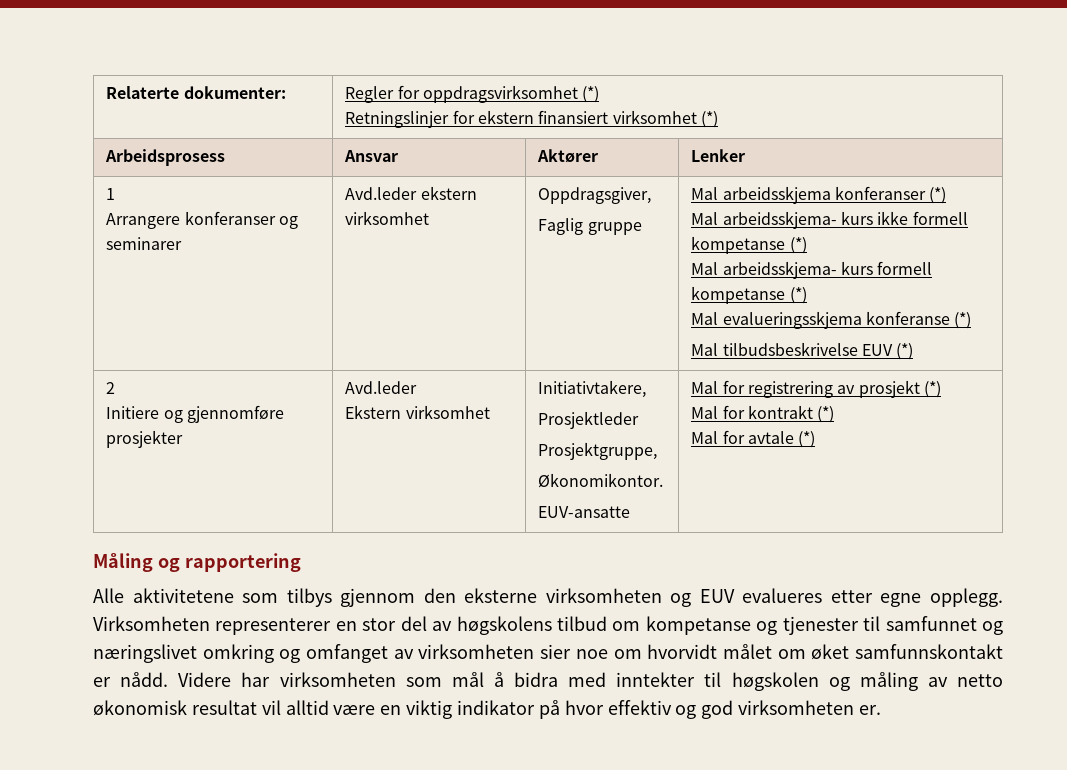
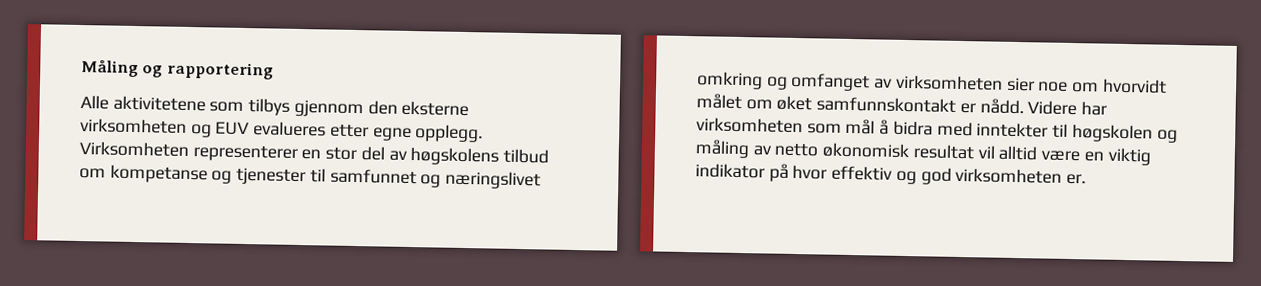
[106,86,286,99] [345,85,600,103] [345,110,718,128] [105,149,226,166] [344,150,399,162] [537,149,599,163] [691,149,746,162] [106,188,116,200] [106,211,299,229] [106,237,183,250] [345,186,477,200] [345,211,430,225] [538,187,652,204] [538,218,642,235] [691,186,947,204] [691,211,968,229] [691,236,807,254] [691,261,933,279] [691,286,807,304] [691,311,972,329] [691,342,914,360] [106,382,116,394] [106,405,285,423] [106,430,184,448] [345,381,418,394] [345,405,490,419] [538,380,647,398] [538,411,640,429] [538,442,658,460] [538,473,664,488] [538,506,631,518] [691,380,941,398] [691,405,835,423] [691,430,816,448] Relaterte dokumenter: | Regler for oppdragsvirksomhet (*) // Retningslinjer for ekstern finansiert virksomhet (*) // Arbeidsprosess | Ansvar | Aktører | Lenker // 1 // Arrangere konferanser og seminarer | Avd.leder ekstern virksomhet | Oppdragsgiver, // Faglig gruppe | Mal arbeidsskjema konferanser (*) // Mal arbeidsskjema- kurs ikke formell kompetanse (*) // Mal arbeidsskjema- kurs formell kompetanse (*) // Mal evalueringsskjema konferanse (*) // Mal tilbudsbeskrivelse EUV (*) // 2 // Initiere og gjennomføre prosjekter | Avd.leder // Ekstern virksomhet | Initiativtakere, // Prosjektleder // Prosjektgruppe, // Økonomikontor. // EUV-ansatte | Mal for registrering av prosjekt (*) // Mal for kontrakt (*) // Mal for avtale (*) // -> (81, 68) none

